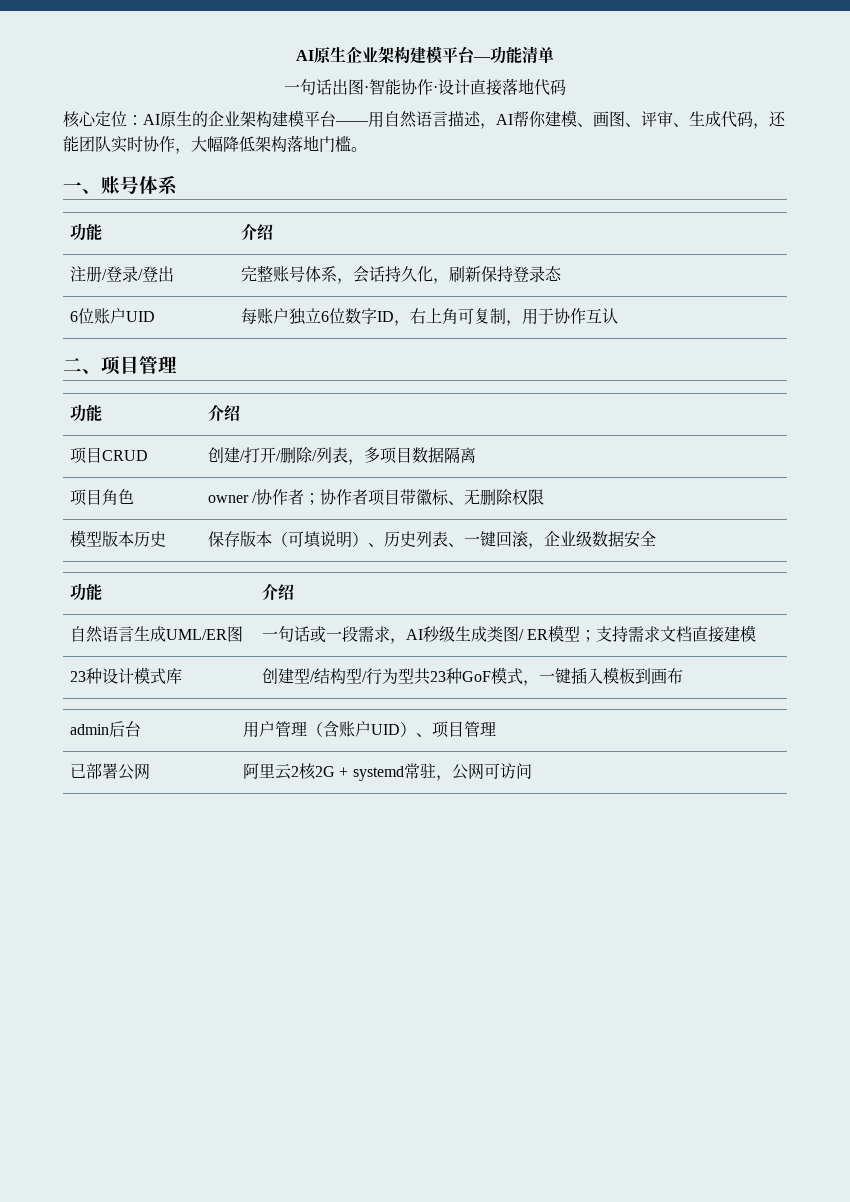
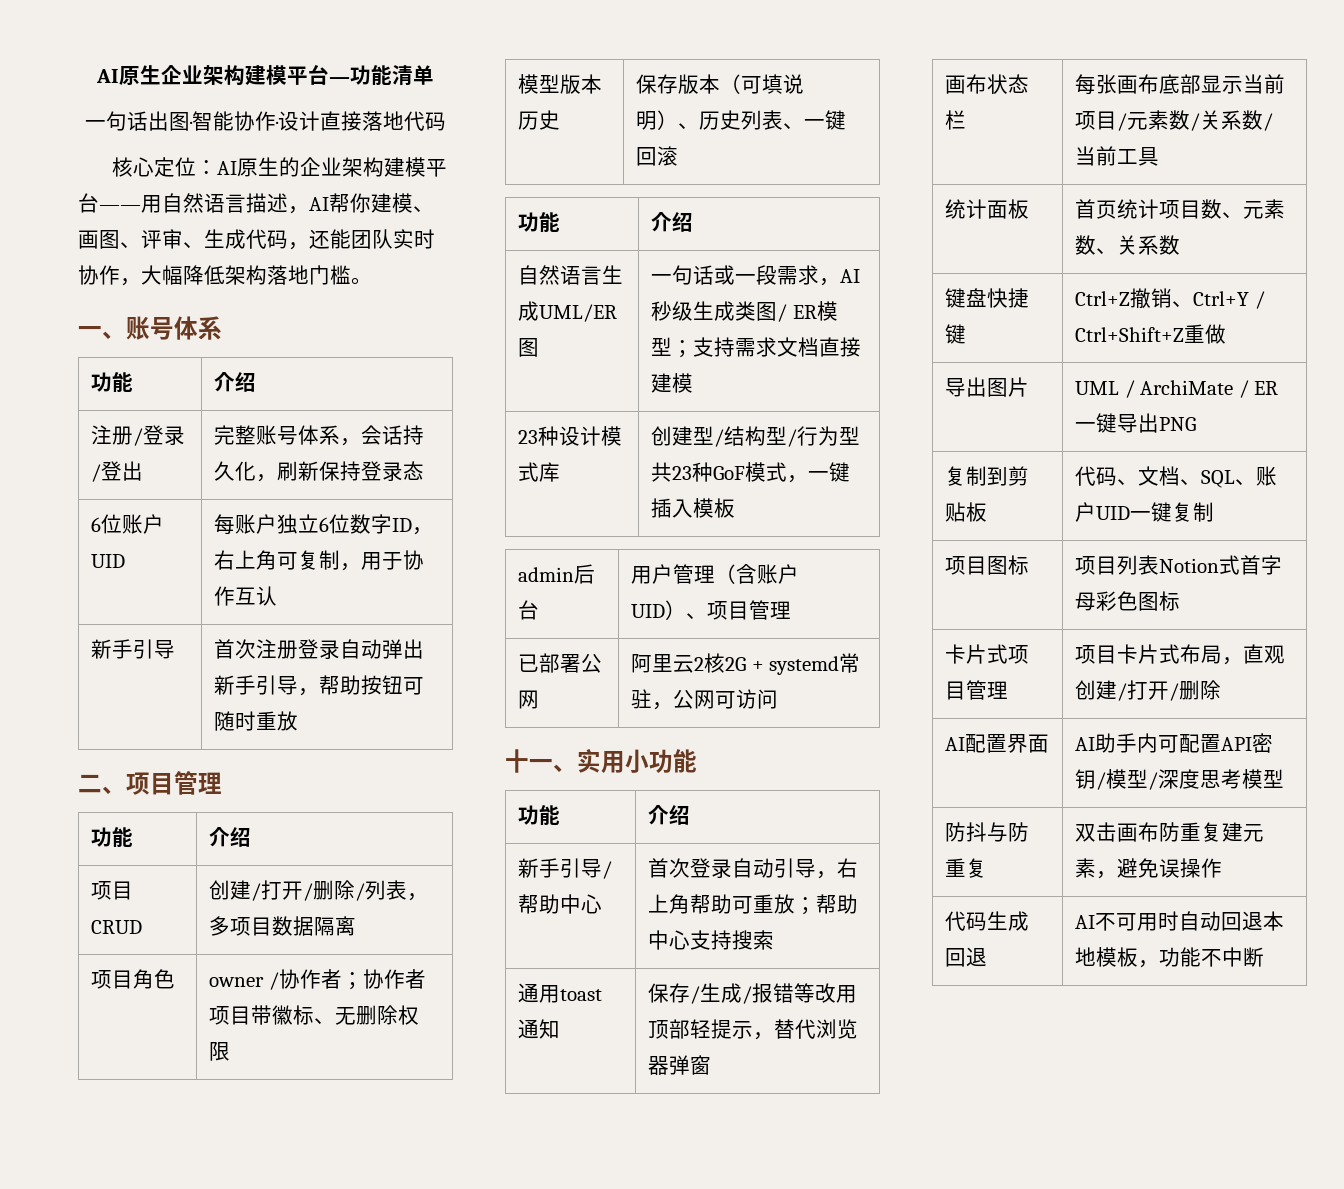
(619, 316) none -> [91,639,176,659] [214,639,425,659] [214,675,425,696] [214,711,299,731] // 新手引导 | 首次注册登录自动弹出新手引导，帮助按钮可随时重放
[528,531,657,549] ，企业级数据安全 -> (679, 156) none
[635,668,684,684] 到画布 -> (736, 508) none
(532, 771) none -> [505,749,697,773] [518,805,561,825] [648,805,691,825] [518,858,613,879] [518,894,603,914] [648,858,859,879] [648,894,859,915] [648,930,775,950] [518,983,603,1003] [518,1019,561,1039] [648,983,858,1004] [648,1019,859,1040] [648,1055,712,1075] [945,74,1030,94] [945,110,967,130] [1075,74,1286,95] [1075,110,1274,131] [1075,146,1160,166] [945,199,1030,219] [1075,199,1286,219] [1075,235,1181,255] [945,288,1030,308] [945,324,967,344] [1075,288,1265,309] [1075,324,1227,344] [945,377,1030,397] [1075,380,1279,398] [1075,413,1197,433] [945,466,1030,486] [945,502,988,522] [1075,466,1278,488] [1075,502,1215,522] [945,555,1030,575] [1075,555,1283,575] [1075,591,1181,611] [945,644,1030,664] [945,680,1009,700] [1075,644,1286,665] [1075,680,1222,701] [945,734,1050,753] [1075,733,1274,753] [1075,769,1285,790] [945,822,1030,842] [945,858,988,878] [1075,822,1265,842] [1075,858,1223,879] [945,911,1030,931] [945,947,988,967] [1075,911,1285,931] [1075,947,1265,968] // 十一、实用小功能 // 功能 | 介绍 // 新手引导/帮助中心 | 首次登录自动引导，右上角帮助可重放；帮助中心支持搜索 // 通用toast通知 | 保存/生成/报错等改用顶部轻提示，替代浏览器弹窗 // 画布状态栏 | 每张画布底部显示当前项目/元素数/关系数/当前工具 // 统计面板 | 首页统计项目数、元素数、关系数 // 键盘快捷键 | Ctrl+Z撤销、Ctrl+Y / Ctrl+Shift+Z重做 // 导出图片 | UML / ArchiMate / ER一键导出PNG // 复制到剪贴板 | 代码、文档、SQL、账户UID一键复制 // 项目图标 | 项目列表Notion式首字母彩色图标 // 卡片式项目管理 | 项目卡片式布局，直观创建/打开/删除 // AI配置界面 | AI助手内可配置API密钥/模型/深度思考模型 // 防抖与防重复 | 双击画布防重复建元素，避免误操作 // 代码生成回退 | AI不可用时自动回退本地模板，功能不中断

